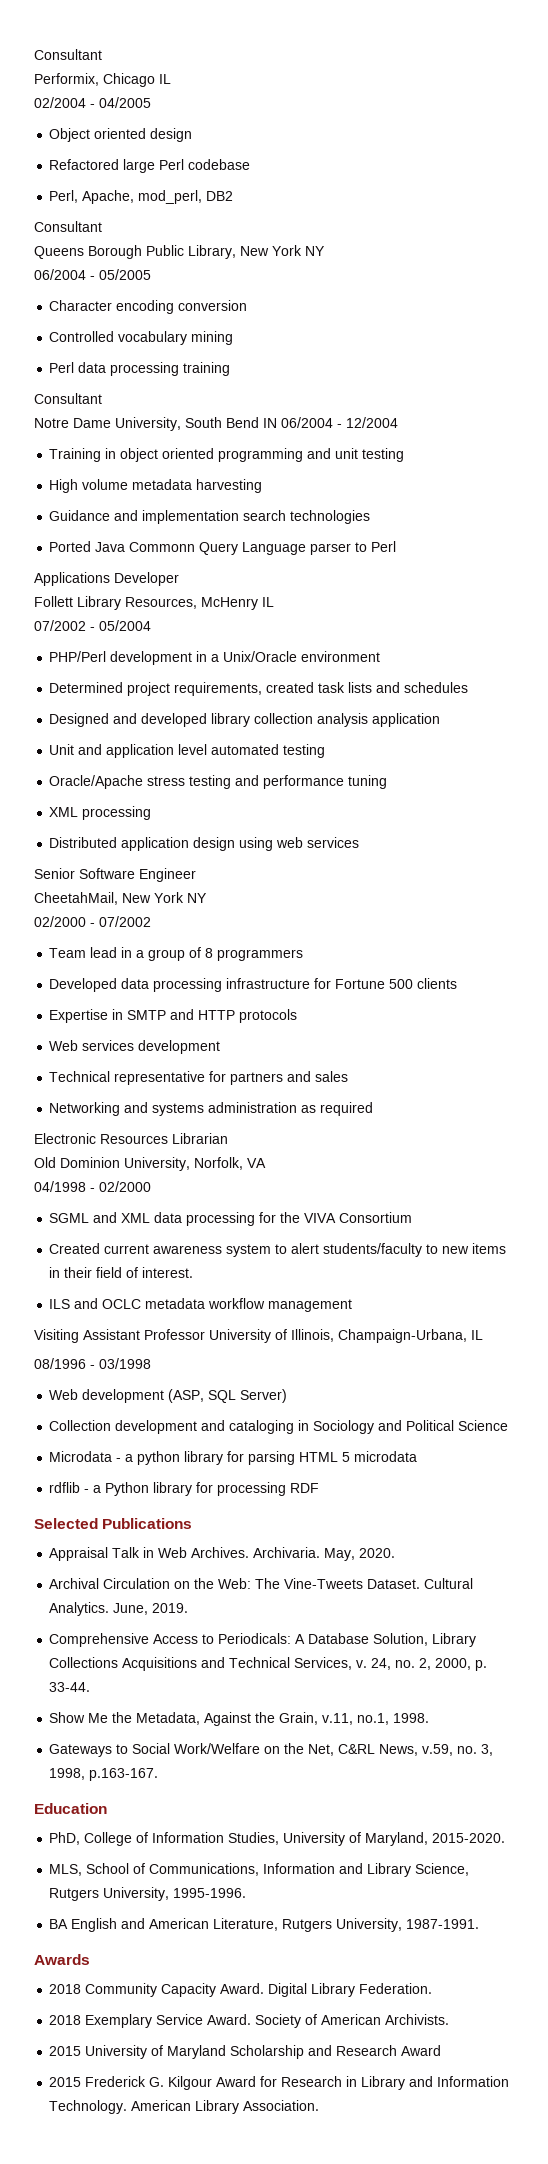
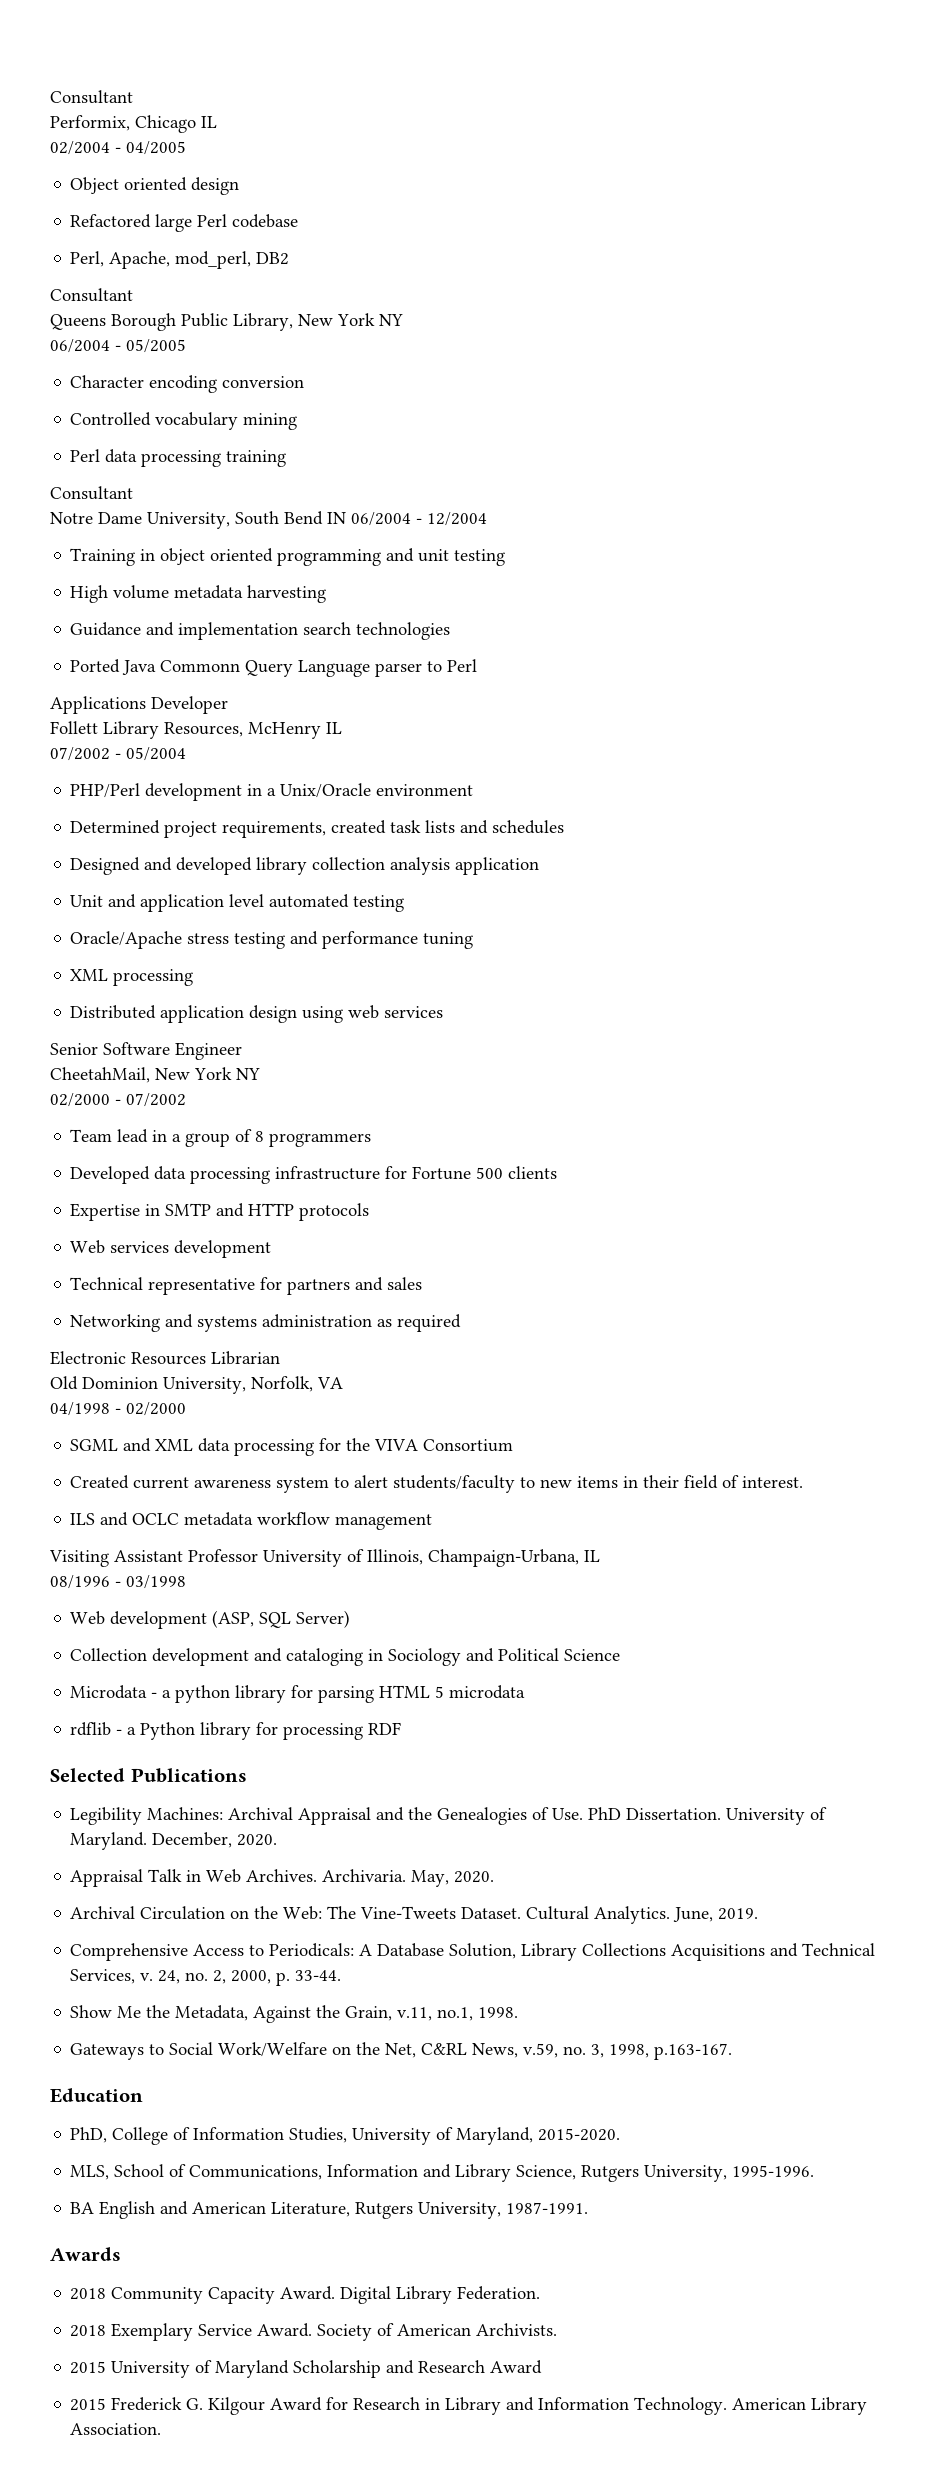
(193, 1523) none -> [70,1807,828,1825] [70,1832,278,1850] // Legibility Machines: Archival Appraisal and the Genealogies of Use. PhD Dissertation. University of Maryland. December, 2020.

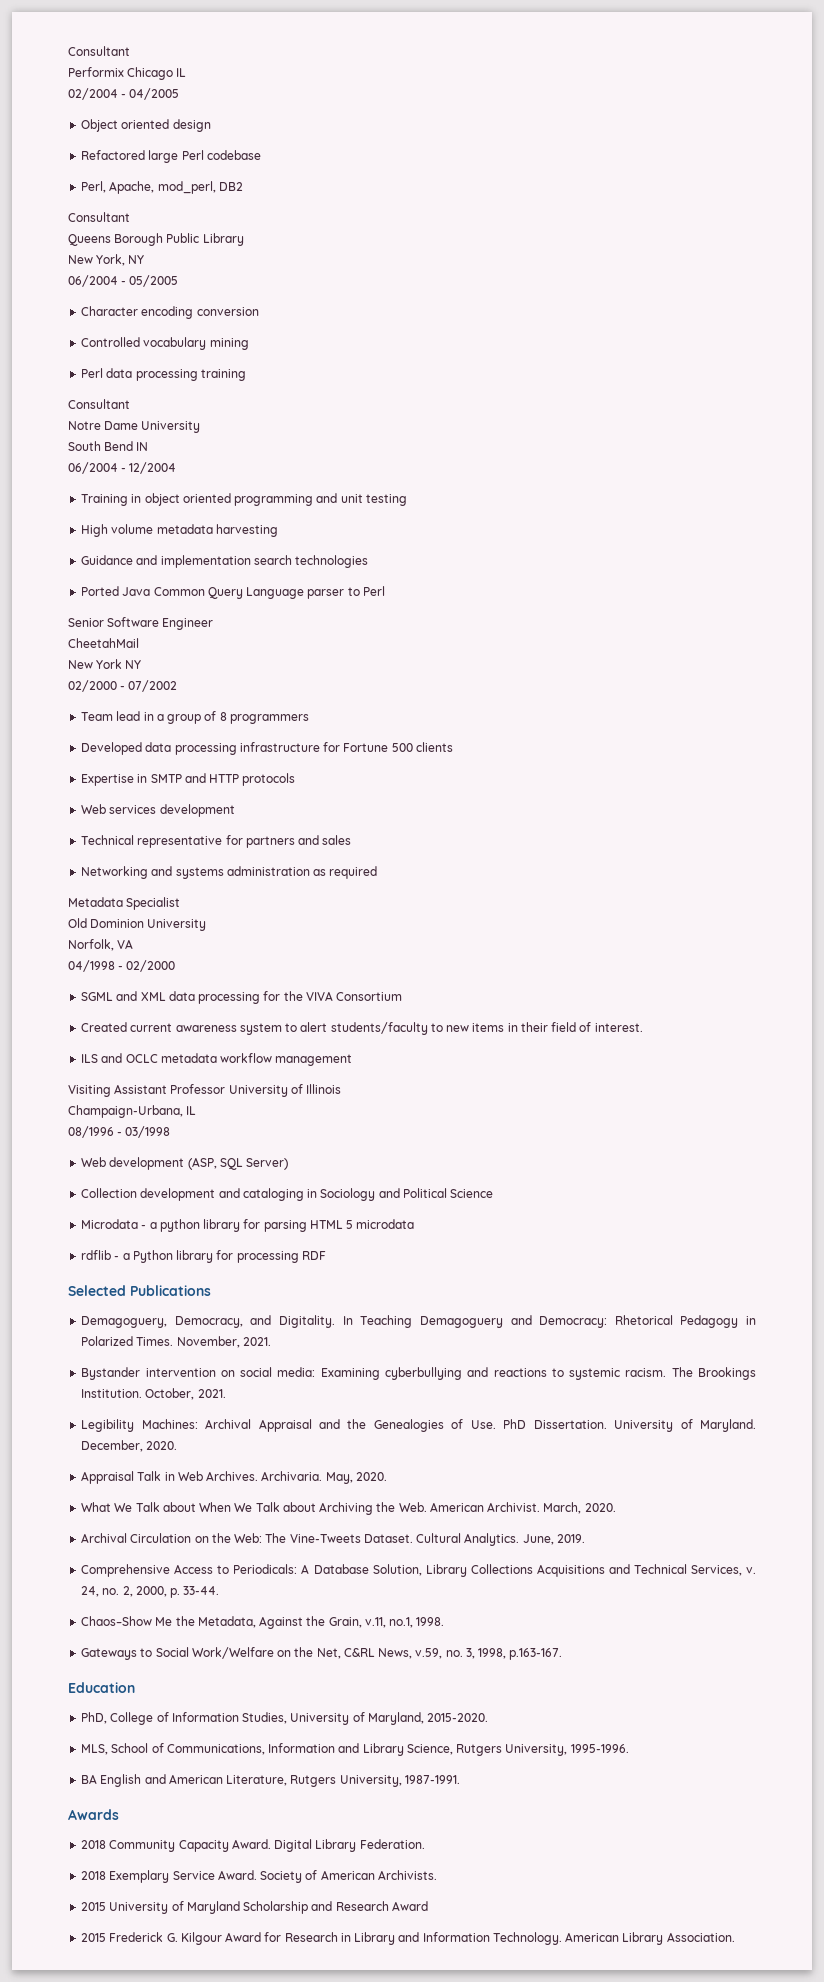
[50,90,133,104] [50,115,130,131] Consultant // Performix, -> [68,46,130,56] [68,67,124,77] Consultant // Performix
[233,313,375,331] Library, New York -> [202,233,244,246] [68,254,126,266] Library // New York,
[147,512,230,529] University, -> [141,421,201,433] University //
(346, 518) none -> (149, 446) //
[160,660,241,672] Commonn -> [153,587,205,596] Common
[50,696,228,714] [50,721,342,739] [50,747,186,761] [70,783,474,801] [70,820,565,838] [70,857,540,875] [70,894,405,912] [70,931,474,949] [70,969,194,986] [70,1005,444,1023] // Applications Developer // Follett Library Resources, McHenry IL // 07/2002 - 05/2004 // PHP/Perl development in a Unix/Oracle environment // Determined project requirements, created task lists and schedules // Designed and developed library collection analysis application // Unit and application level automated testing // Oracle/Apache stress testing and performance tuning // XML processing // Distributed application design using web services -> (385, 591) none
[50,1067,150,1083] CheetahMail, -> [68,638,139,648] CheetahMail //
[50,1351,280,1365] Electronic Resources Librarian -> [68,897,181,910] Metadata Specialist
[163,1377,246,1394] University, -> [147,919,207,931] University //
[367,1549,423,1565] Illinois, -> [306,1084,342,1094] Illinois //
(247, 1775) none -> [81,1315,757,1328] [81,1336,271,1348] [81,1367,756,1380] [81,1388,226,1400] // Demagoguery, Democracy, and Digitality. In Teaching Demagoguery and Democracy: Rhetorical Pedagogy in Polarized Times. November, 2021. // Bystander intervention on social media: Examining cyberbullying and reactions to systemic racism. The Brookings Institution. October, 2021.
(495, 1877) none -> [81,1502,616,1515] // What We Talk about When We Talk about Archiving the Web. American Archivist. March, 2020.
[70,2005,113,2018] Show -> [81,1616,153,1626] Chaos–Show

